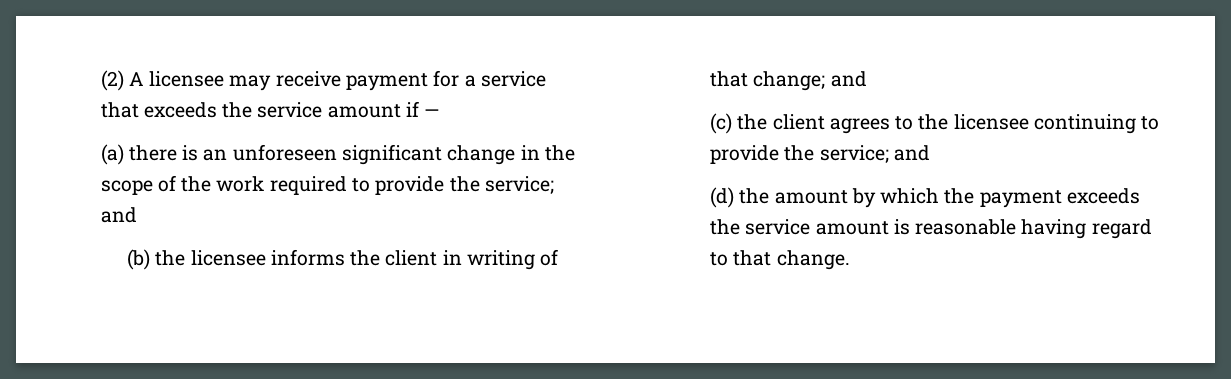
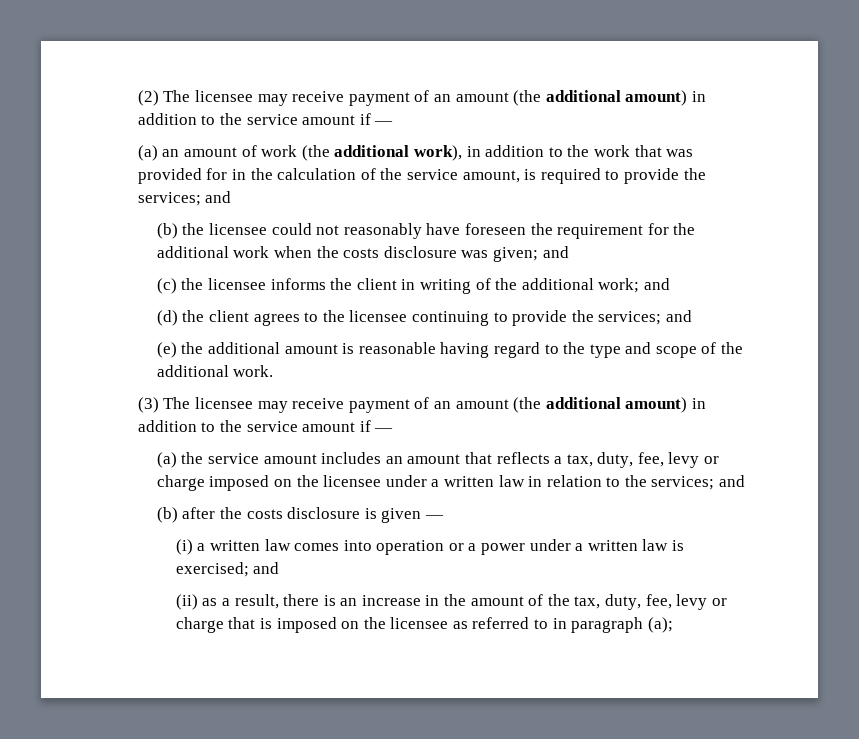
[128,70,546,91] [100,101,440,118] [100,144,575,165] [100,175,265,195] A licensee may receive payment for a service that exceeds the service amount if — // (a) there is an unforeseen significant change in the scope of the work -> [163,90,706,106] [137,113,394,125] [137,145,694,161] [137,168,537,184] The licensee may receive payment of an amount (the additional amount) in addition to the service amount if — // (a) an amount of work (the additional work), in addition to the work that was provided for in the calculation of the service amount, is
[484,176,554,194] service; -> [137,192,201,206] services;
(266, 258) none -> [271,223,696,239] [156,246,569,262] [156,278,266,294] could not reasonably have foreseen the requirement for the additional work when the costs disclosure was given; and // (c) the licensee
[710,71,867,91] [710,113,733,134] that change; and // (c) -> [495,278,670,293] [156,310,178,326] the additional work; and // (d)
[819,145,930,163] [710,187,1140,208] [710,219,811,235] service; and // (d) the amount by which the payment exceeds the service -> [598,310,692,325] [156,342,280,358] services; and // (e) the additional
[733,250,850,270] that change. -> [563,342,744,358] [156,365,274,377] [137,397,706,413] [137,420,394,432] [156,452,720,468] [156,475,746,491] [156,507,444,523] [175,539,684,555] [175,562,280,577] [175,594,727,610] [175,617,673,633] the type and scope of the additional work. // (3) The licensee may receive payment of an amount (the additional amount) in addition to the service amount if — // (a) the service amount includes an amount that reflects a tax, duty, fee, levy or charge imposed on the licensee under a written law in relation to the services; and // (b) after the costs disclosure is given — // (i) a written law comes into operation or a power under a written law is exercised; and // (ii) as a result, there is an increase in the amount of the tax, duty, fee, levy or charge that is imposed on the licensee as referred to in paragraph (a);

